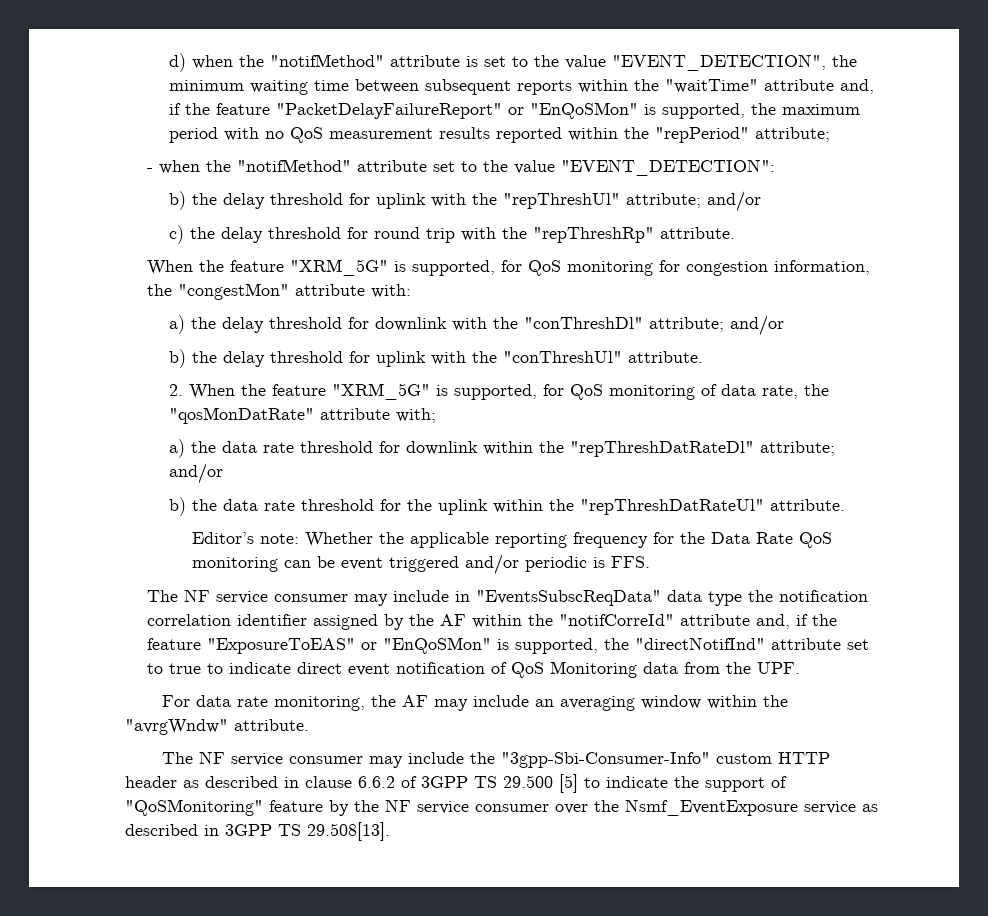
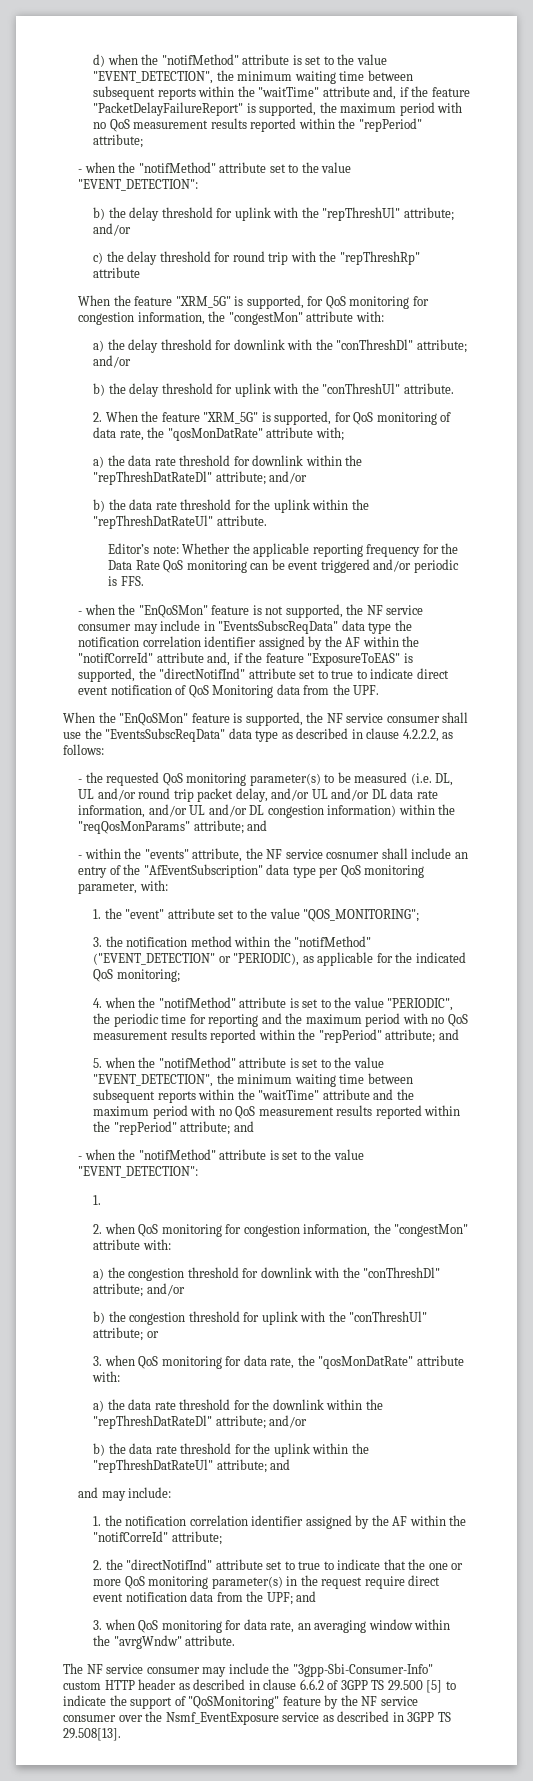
[508,102,639,119] or "EnQoSMon" -> (244, 109) none
[660,227,736,239] attribute. -> [93,267,141,278] attribute
[147,590,179,602] The -> [78,604,364,618] - when the "EnQoSMon" feature is not supported, the
[361,637,492,654] or "EnQoSMon" -> (401, 659) none
[162,695,530,711] For data rate monitoring, the AF may include -> [63,712,469,726] [63,728,454,742] [63,744,104,755] [78,772,454,786] [78,788,438,802] [78,804,456,818] [78,820,268,834] [78,848,468,862] [78,864,425,878] [78,880,168,894] [93,908,420,922] [93,936,372,947] [93,952,466,966] [93,969,180,982] [93,997,454,1011] [93,1013,468,1027] [93,1029,459,1043] [93,1057,384,1068] [93,1073,413,1087] [93,1089,414,1103] [93,1105,461,1119] [93,1121,254,1135] [78,1149,364,1160] [78,1166,199,1178] [93,1195,102,1205] [93,1223,469,1237] [93,1239,171,1250] [93,1267,441,1281] [93,1283,185,1297] [93,1311,428,1325] [93,1327,159,1341] [93,1355,464,1369] [92,1371,121,1382] [93,1399,383,1412] [93,1415,308,1429] [93,1443,369,1457] [93,1459,291,1473] [78,1487,172,1501] [93,1515,467,1529] [93,1531,222,1545] [93,1559,464,1570] [93,1575,441,1589] [93,1591,317,1605] [93,1619,295,1633] When the "EnQoSMon" feature is supported, the NF service consumer shall use the "EventsSubscReqData" data type as described in clause 4.2.2.2, as follows: // - the requested QoS monitoring parameter(s) to be measured (i.e. DL, UL and/or round trip packet delay, and/or UL and/or DL data rate information, and/or UL and/or DL congestion information) within the "reqQosMonParams" attribute; and // - within the "events" attribute, the NF service cosnumer shall include an entry of the "AfEventSubscription" data type per QoS monitoring parameter, with: // 1. the "event" attribute set to the value "QOS_MONITORING"; // 3. the notification method within the "notifMethod" ("EVENT_DETECTION" or "PERIODIC), as applicable for the indicated QoS monitoring; // 4. when the "notifMethod" attribute is set to the value "PERIODIC", the periodic time for reporting and the maximum period with no QoS measurement results reported within the "repPeriod" attribute; and // 5. when the "notifMethod" attribute is set to the value "EVENT_DETECTION", the minimum waiting time between subsequent reports within the "waitTime" attribute and the maximum period with no QoS measurement results reported within the "repPeriod" attribute; and // - when the "notifMethod" attribute is set to the value "EVENT_DETECTION": // 1. // 2. when QoS monitoring for congestion information, the "congestMon" attribute with: // a) the congestion threshold for downlink with the "conThreshDl" attribute; and/or // b) the congestion threshold for uplink with the "conThreshUl" attribute; or // 3. when QoS monitoring for data rate, the "qosMonDatRate" attribute with: // a) the data rate threshold for the downlink within the "repThreshDatRateDl" attribute; and/or // b) the data rate threshold for the uplink within the "repThreshDatRateUl" attribute; and // and may include: // 1. the notification correlation identifier assigned by the AF within the "notifCorreId" attribute; // 2. the "directNotifInd" attribute set to true to indicate that the one or more QoS monitoring parameter(s) in the request require direct event notification data from the UPF; and // 3. when QoS monitoring for data rate,

